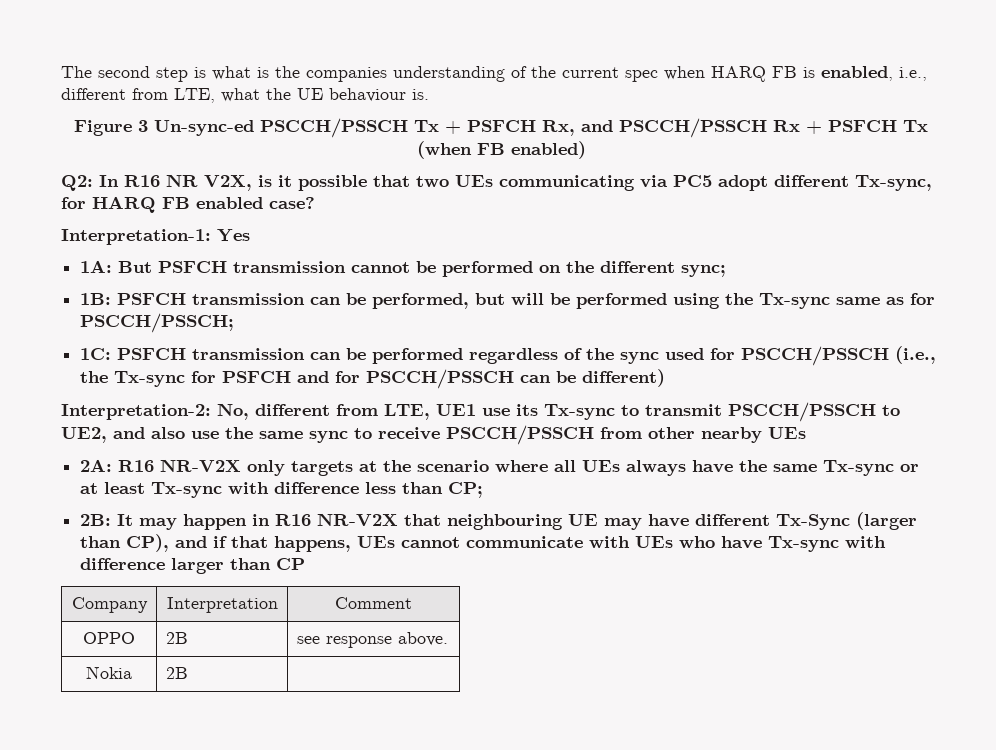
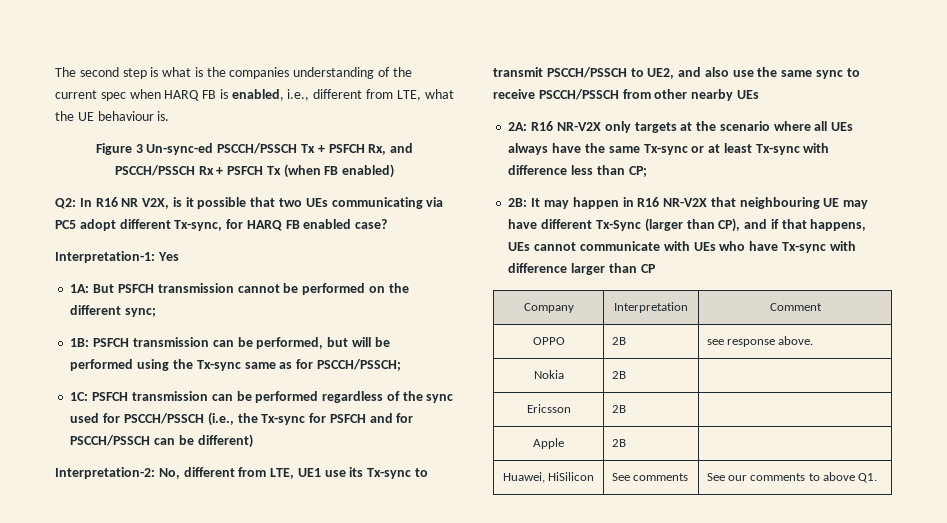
(188, 673) none -> [526,404,571,413] [611,405,626,413] [533,438,564,449] [611,439,626,447] [502,472,595,483] [611,473,688,481] [706,472,878,483] // Ericsson | 2B | // Apple | 2B | // Huawei, HiSilicon | See comments | See our comments to above Q1.

